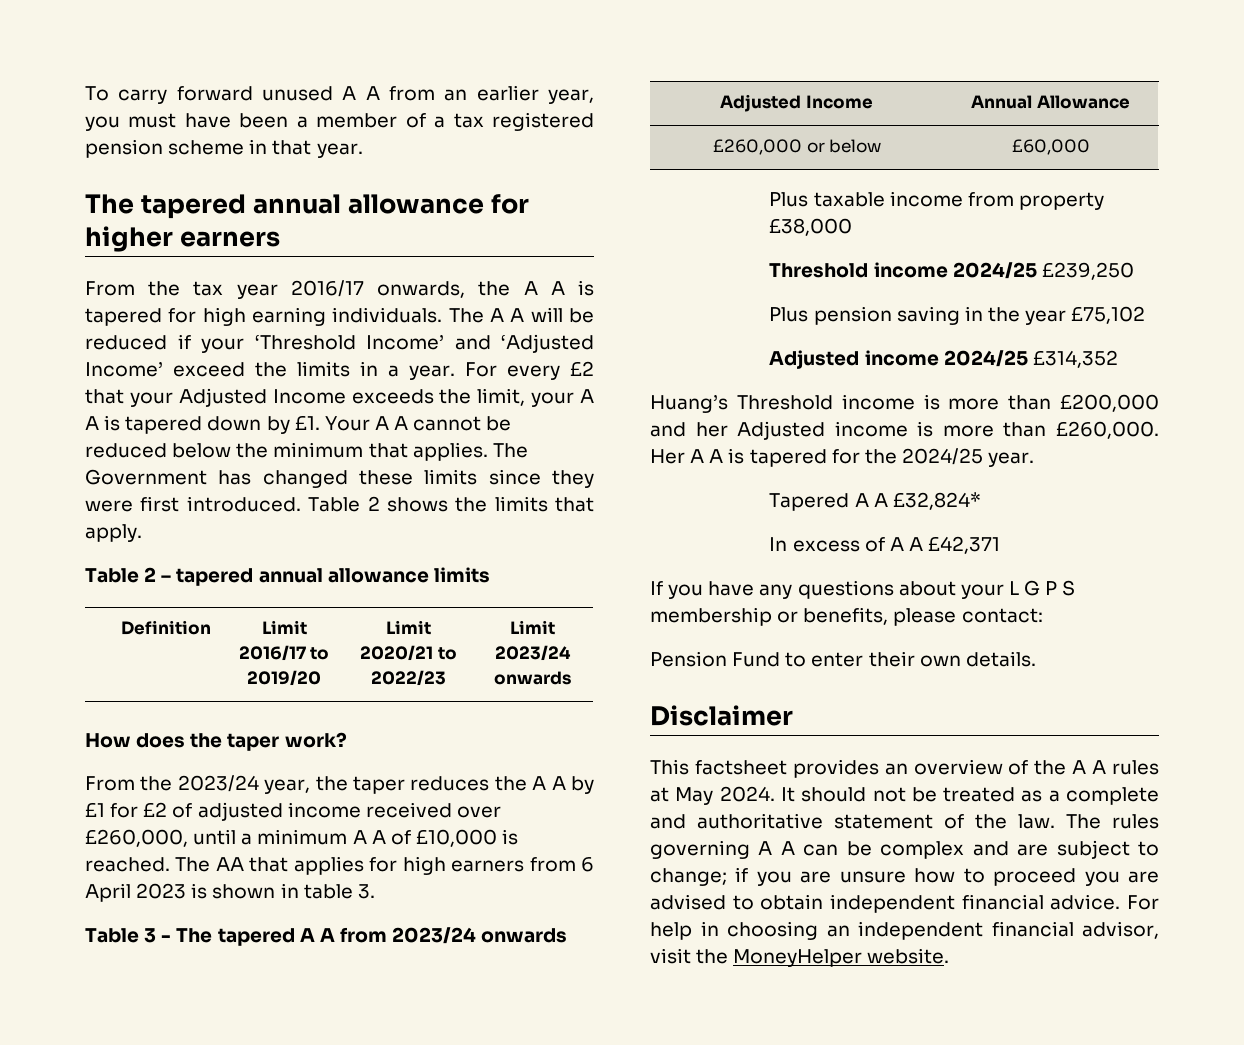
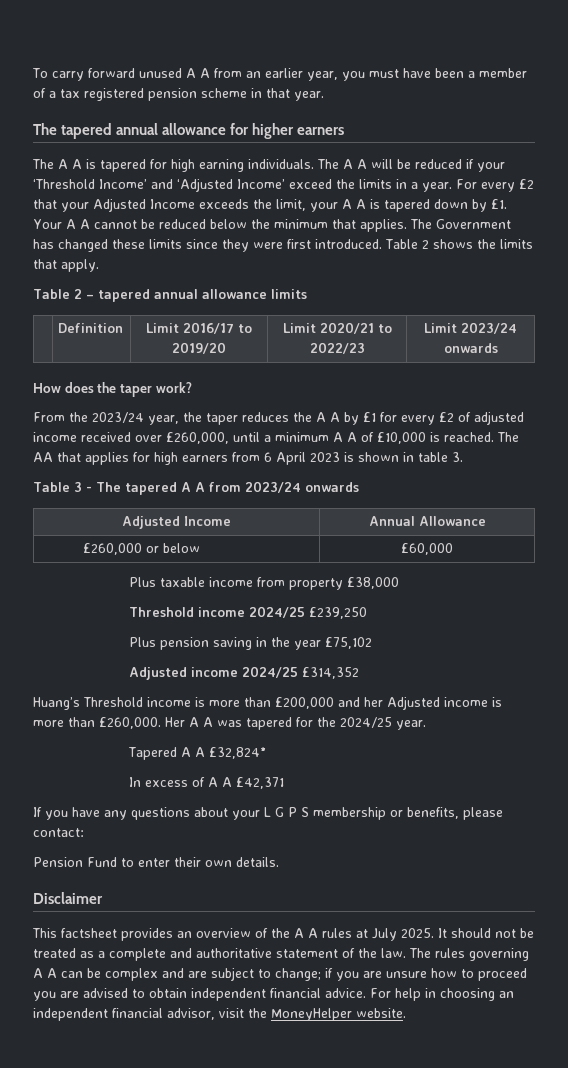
[85,280,511,299] From the tax year 2016/17 onwards, the -> [32,159,54,169] The
(139, 810) none -> [401,415,435,425] every
[728,448,745,464] is -> [217,720,242,727] was
[675,786,775,805] May 2024. -> [372,928,434,941] July 2025.

